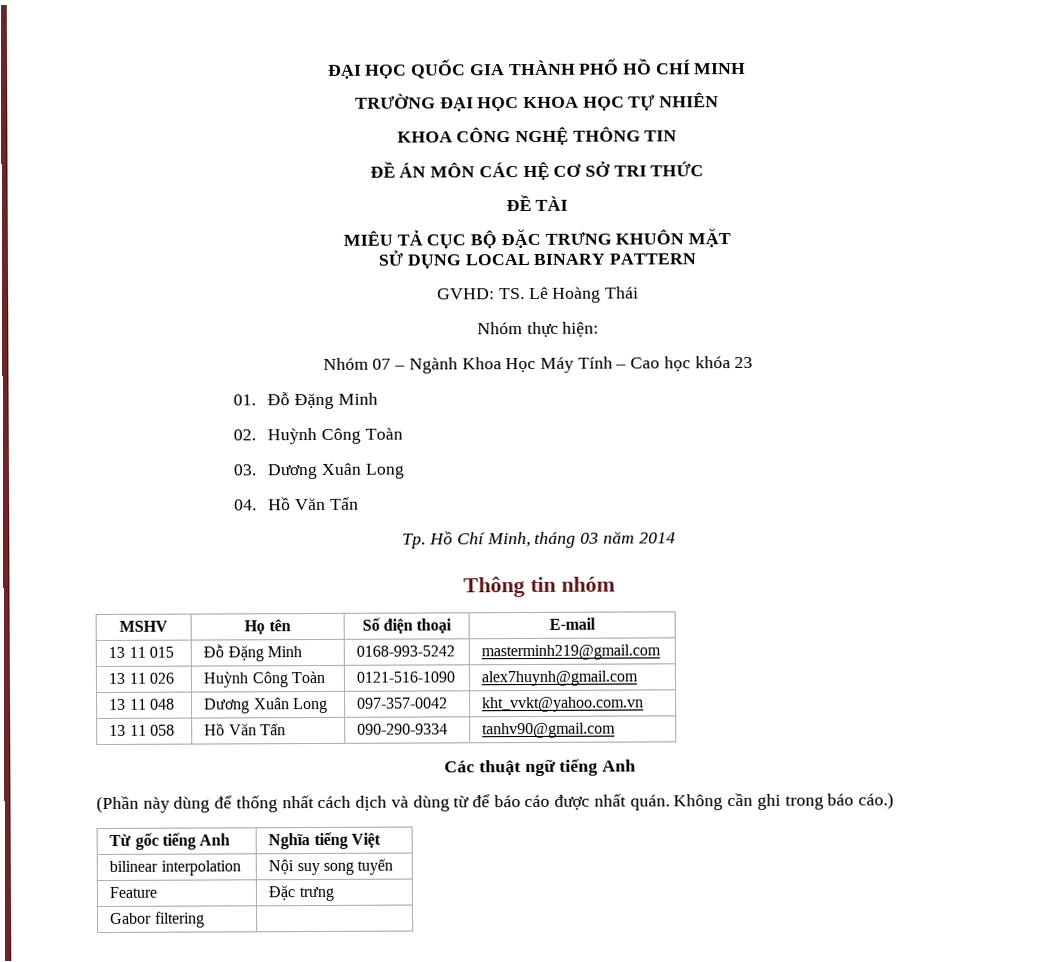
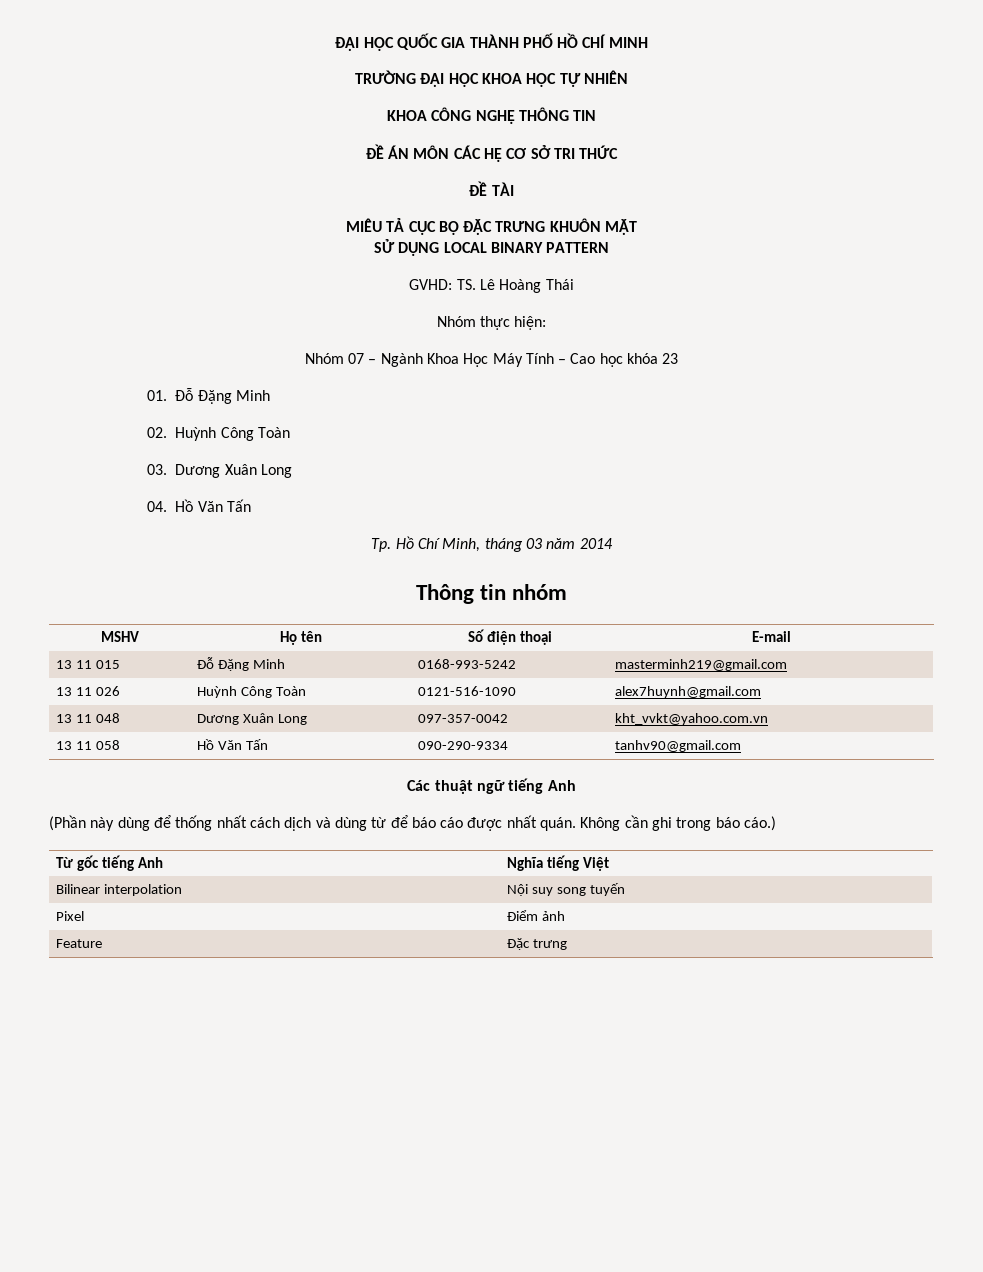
[109,860,159,872] bilinear -> [56,884,101,894] Bilinear
(394, 866) none -> [56,911,85,921] [507,910,566,921] // Pixel | Điểm ảnh
[110,911,205,928] // Gabor filtering | -> (568, 944) none

